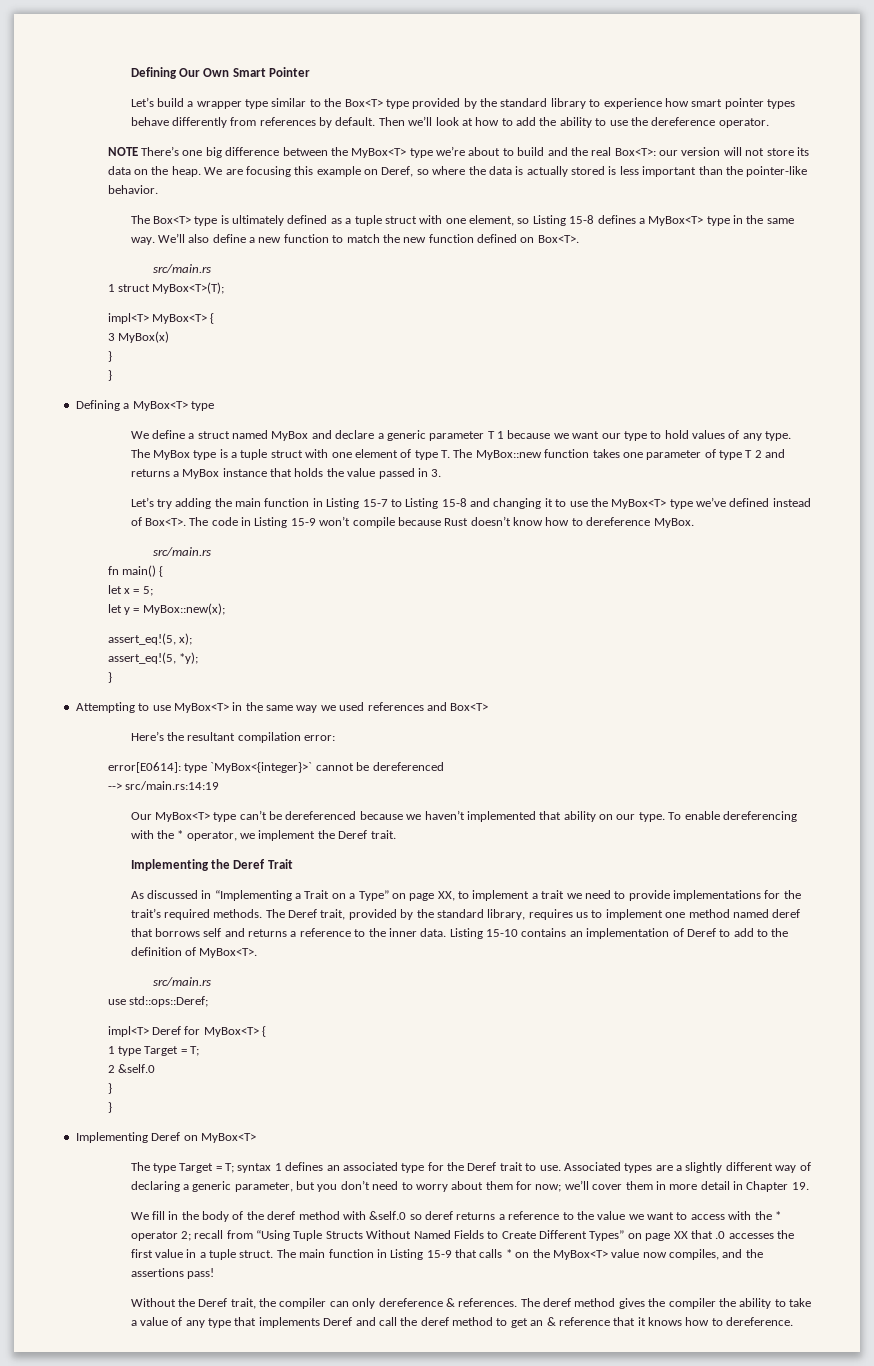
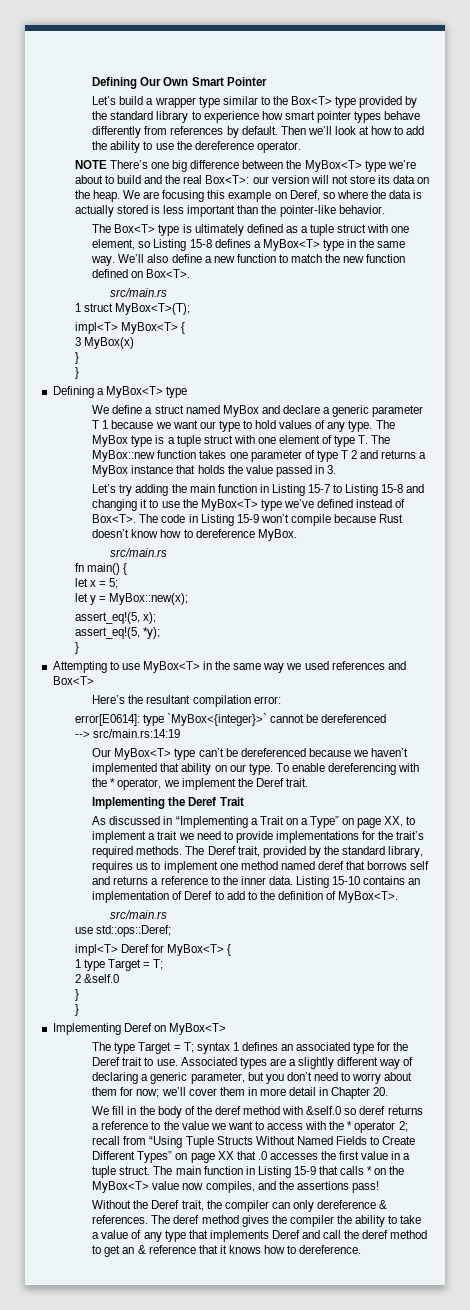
[791,1182,809,1190] 19. -> [373,1087,389,1096] 20.

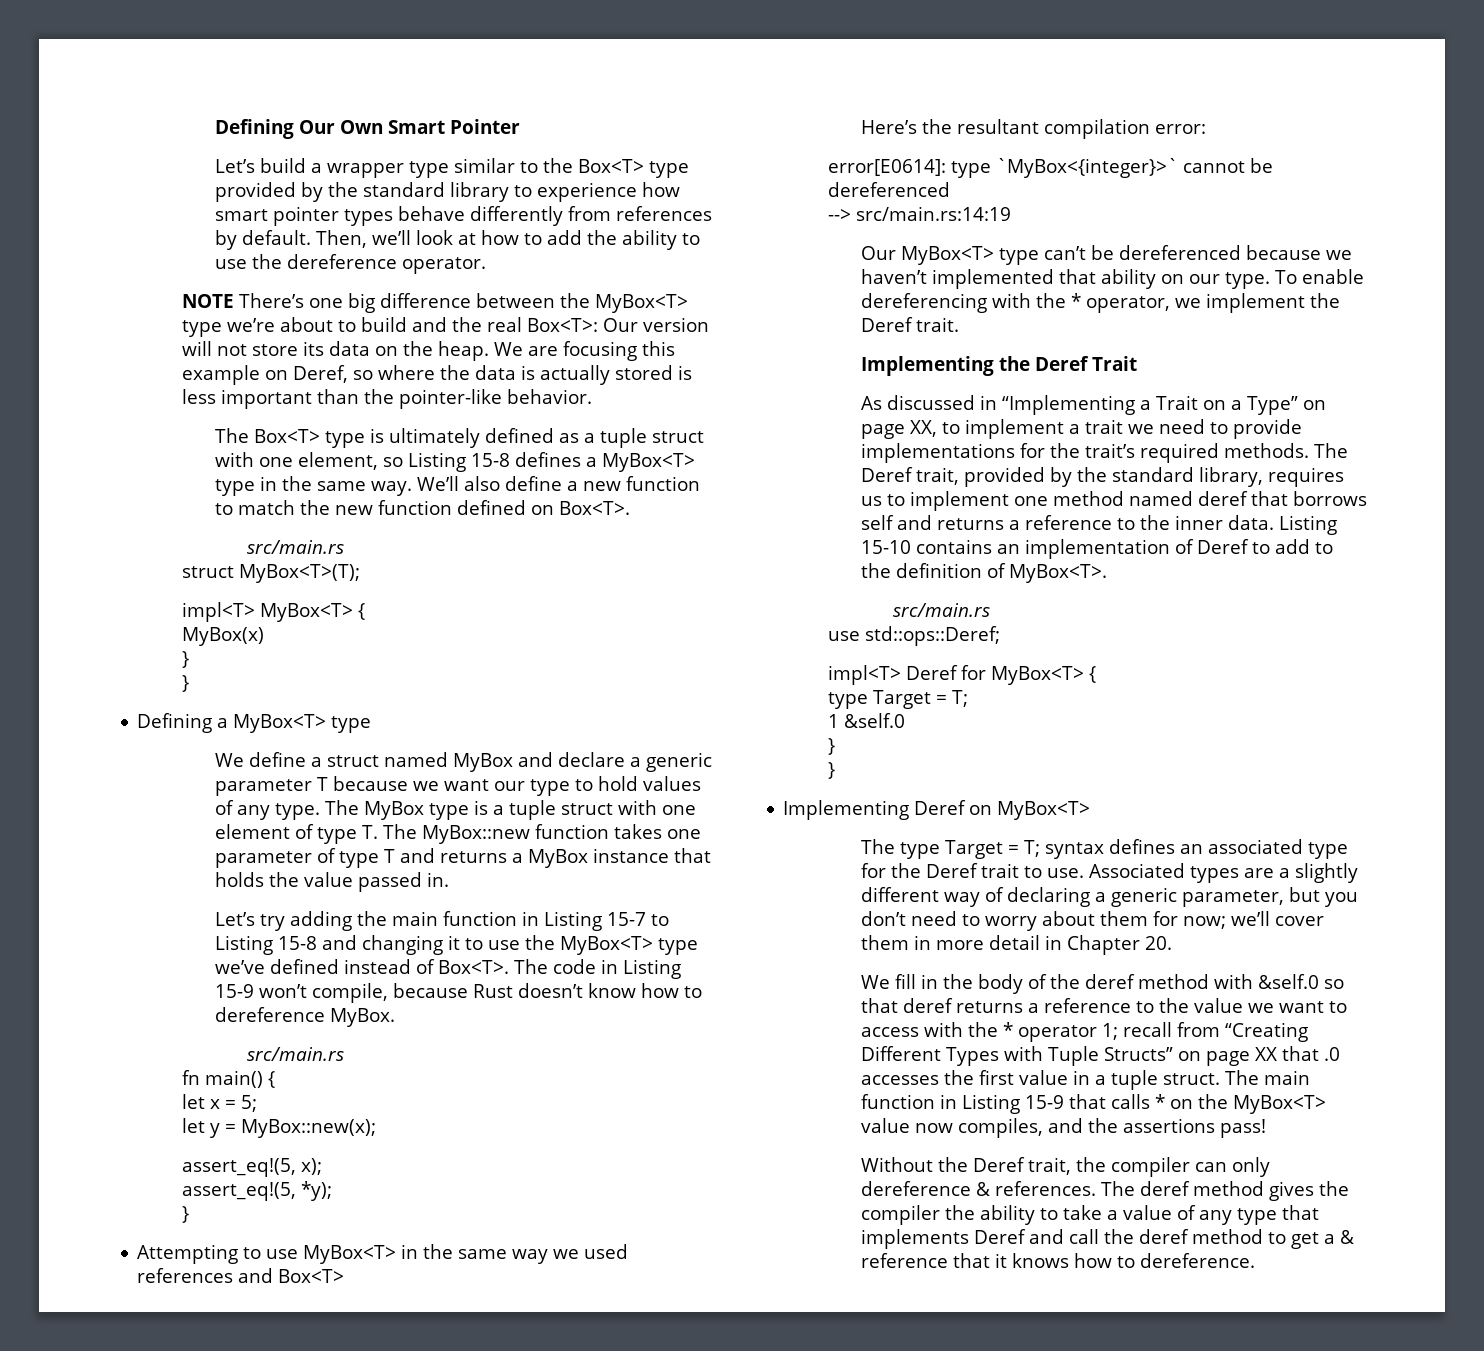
[280,126,306,135] Then -> [315,230,367,248] Then,
[252,176,269,184] our -> [603,318,639,332] Our
[74,303,81,312] 1 -> (345, 547) none
[74,337,81,346] 3 -> (366, 611) none
[102,420,109,429] 1 -> (328, 784) none
[351,450,358,459] 2 -> (395, 856) none
[314,465,337,474] in 3. -> [426,872,449,887] in.
[290,514,331,526] compile -> [311,983,388,1003] compile,
[74,959,81,968] 1 -> (1097, 674) none
[74,974,81,983] 2 -> [828,714,840,728] 1
[232,1042,239,1051] 1 -> (1104, 850) none
(357, 1111) none -> [860,998,898,1013] that
[398,1121,408,1132] 2; -> [1101,1023,1118,1040] 1;
[149,1136,416,1148] [92,1151,173,1163] “Using Tuple Structs Without Named Fields to Create Different Types” -> [1224,1022,1308,1042] [860,1046,1173,1066] “Creating Different Types with Tuple Structs”
[122,1247,135,1254] an -> [1323,1234,1335,1244] a

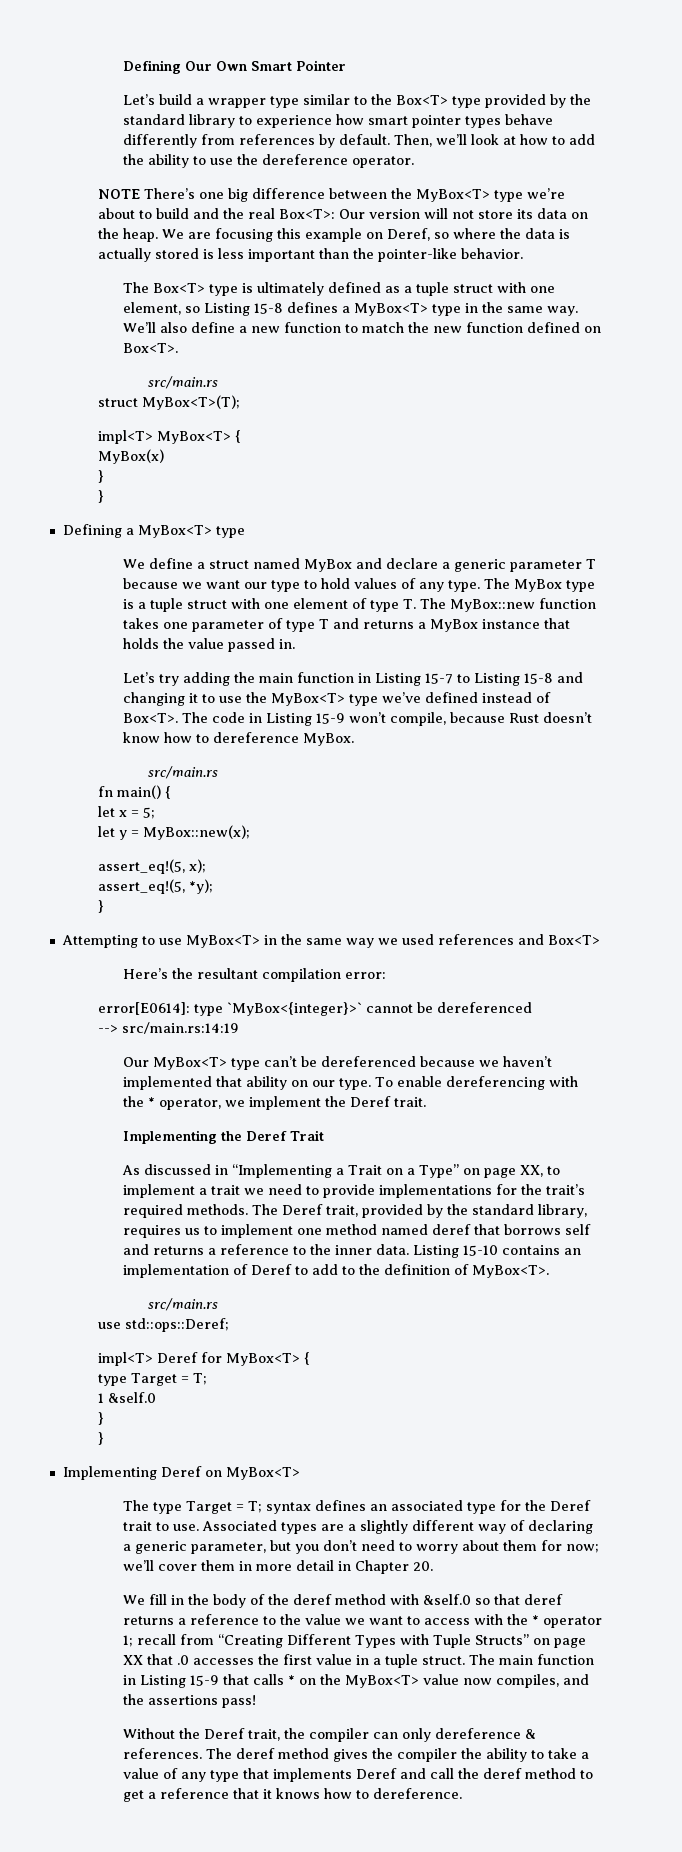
[1339,1230,1354,1244] & -> (156, 1795) none

